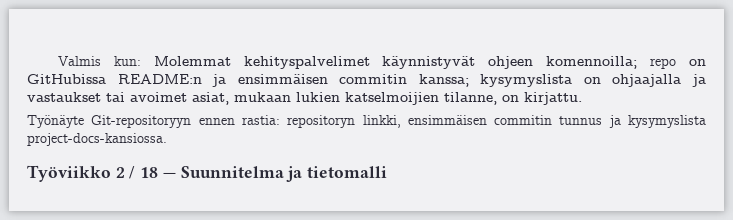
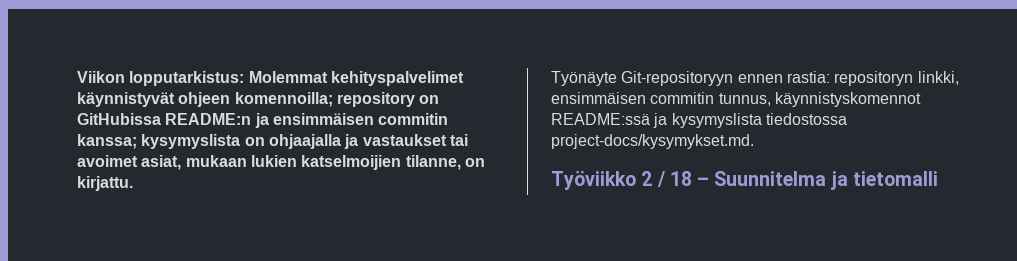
[57,56,141,66] Valmis kun: -> [77,71,245,86] Viikon lopputarkistus:
[650,58,677,69] repo -> [336,92,415,107] repository
[559,115,706,128] [27,133,167,146] tunnus ja kysymyslista project-docs-kansiossa. -> [718,92,921,107] [551,113,847,128] [551,134,754,149] tunnus, käynnistyskomennot README:ssä ja kysymyslista tiedostossa project-docs/kysymykset.md.
[162,172,176,178] — -> [697,177,710,186] –

